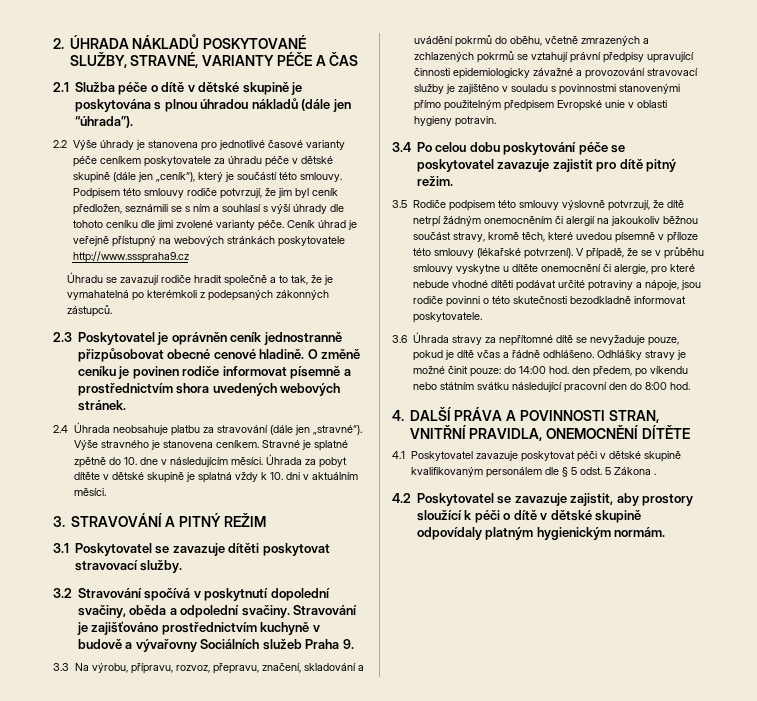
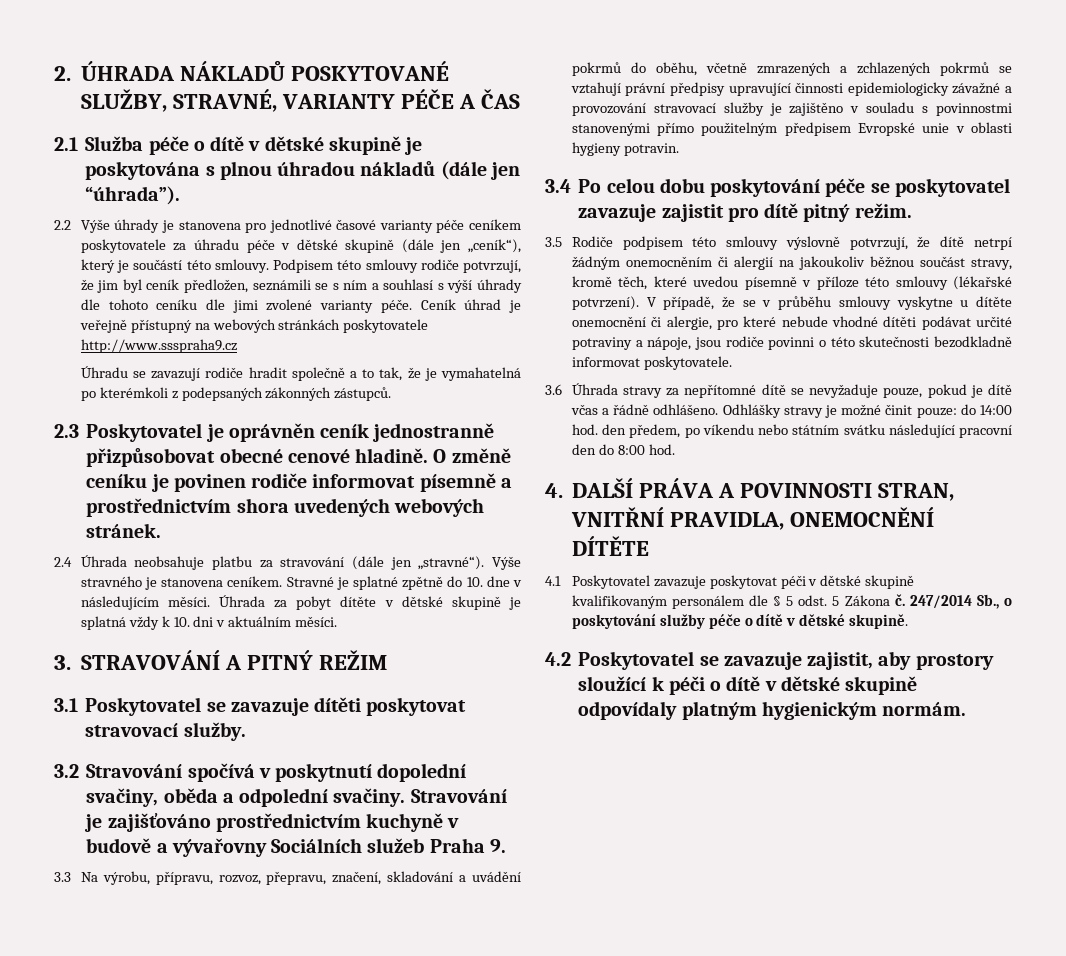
[653,473,656,475] . -> [894,594,1012,609] [571,614,909,629] č. 247/2014 Sb., o poskytování služby péče o dítě v dětské skupině.

